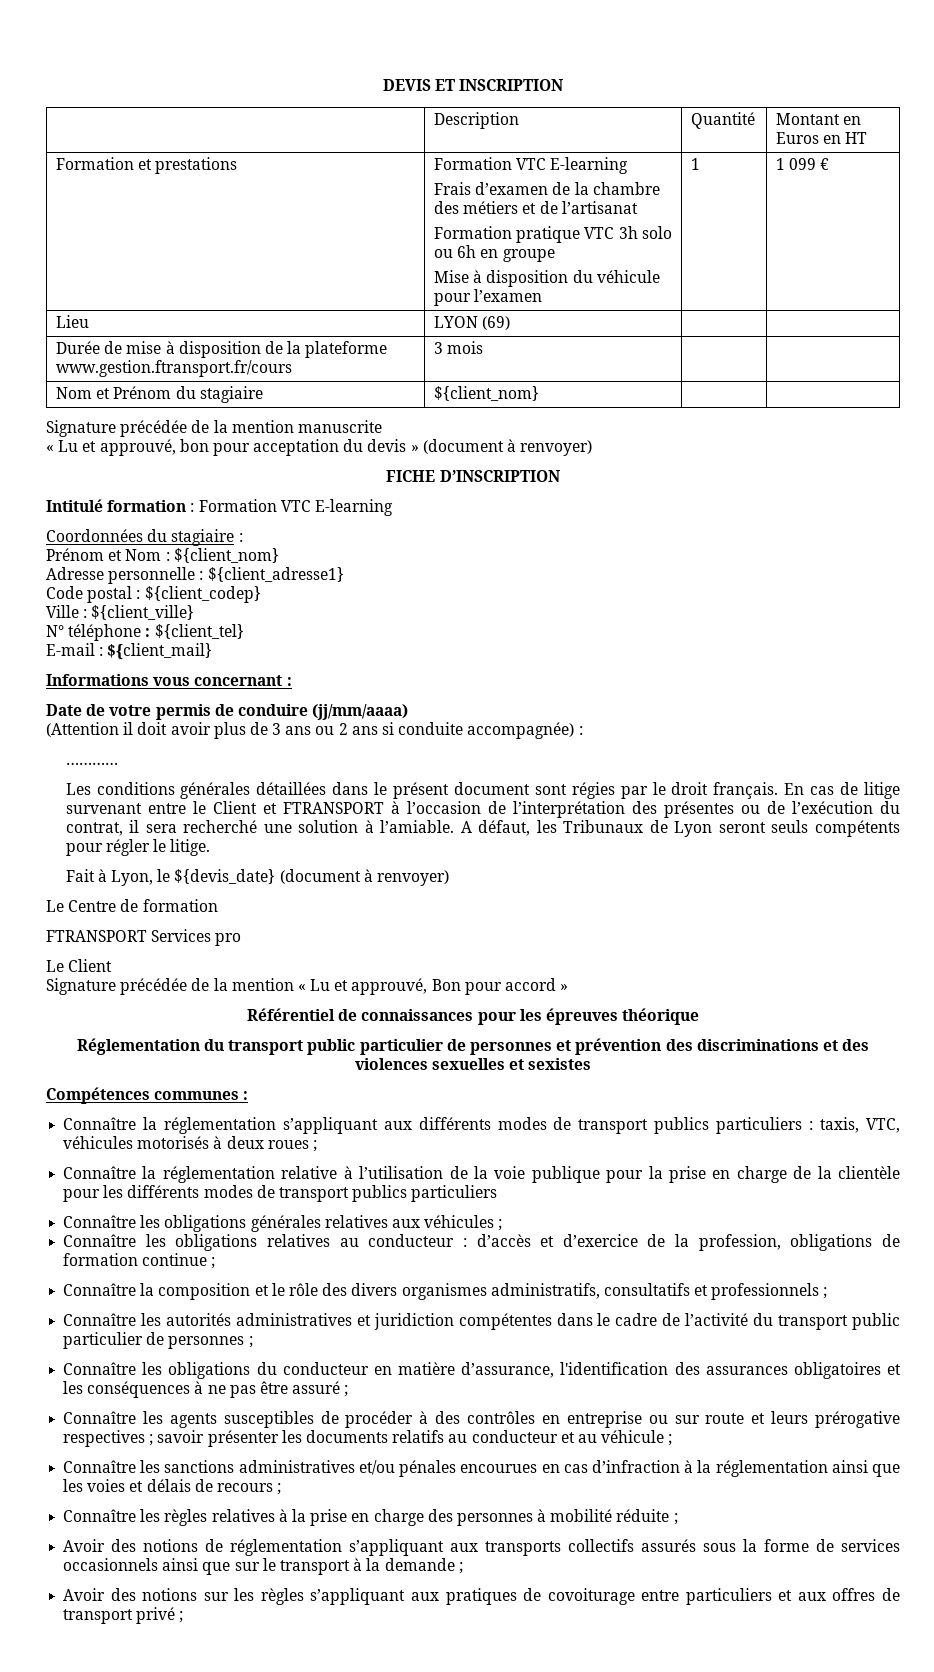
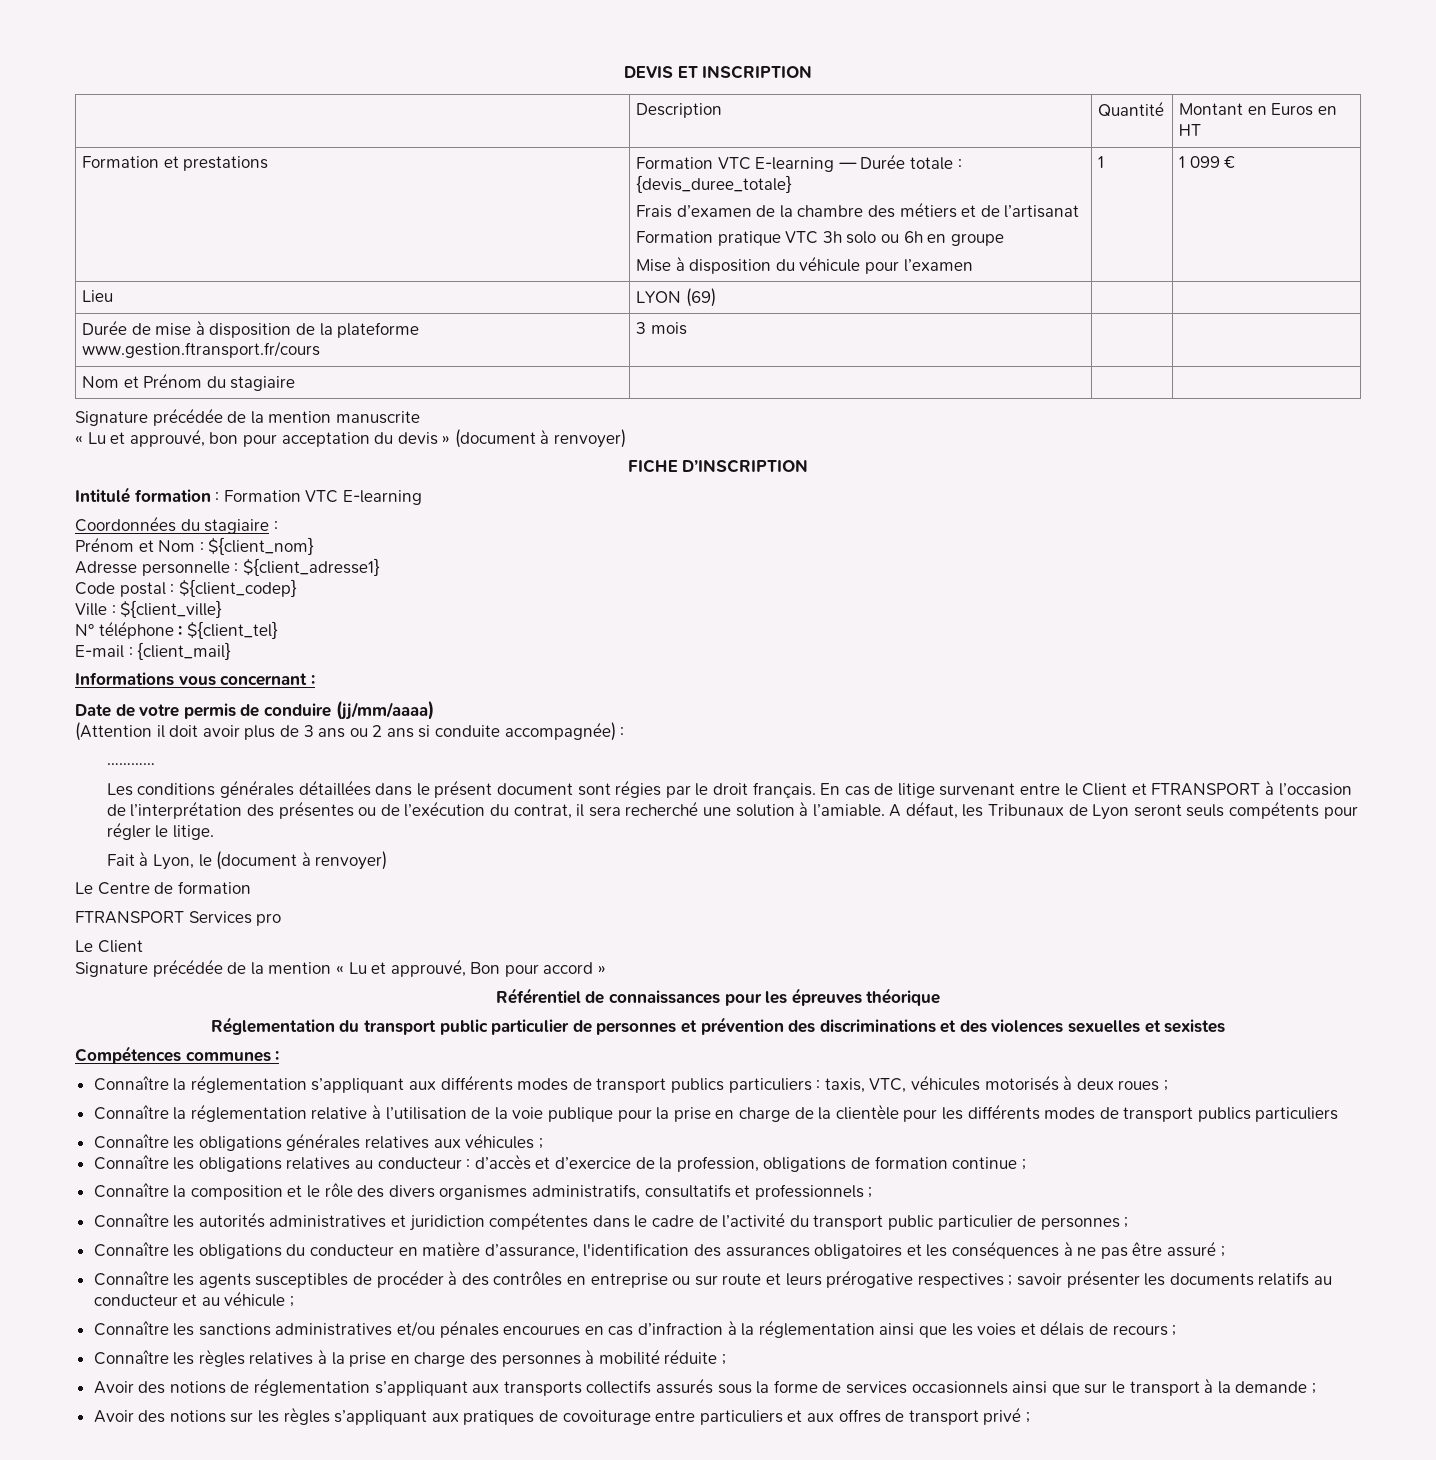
(629, 165) none -> [838,154,962,170] [636,175,793,193] — Durée totale : {devis_duree_totale}
[433,386,539,401] ${client_nom} -> (296, 383) none
[107,643,213,660] ${client_mail} -> [137,642,232,660] {client_mail}
[174,869,276,884] ${devis_date} -> (212, 860) none

